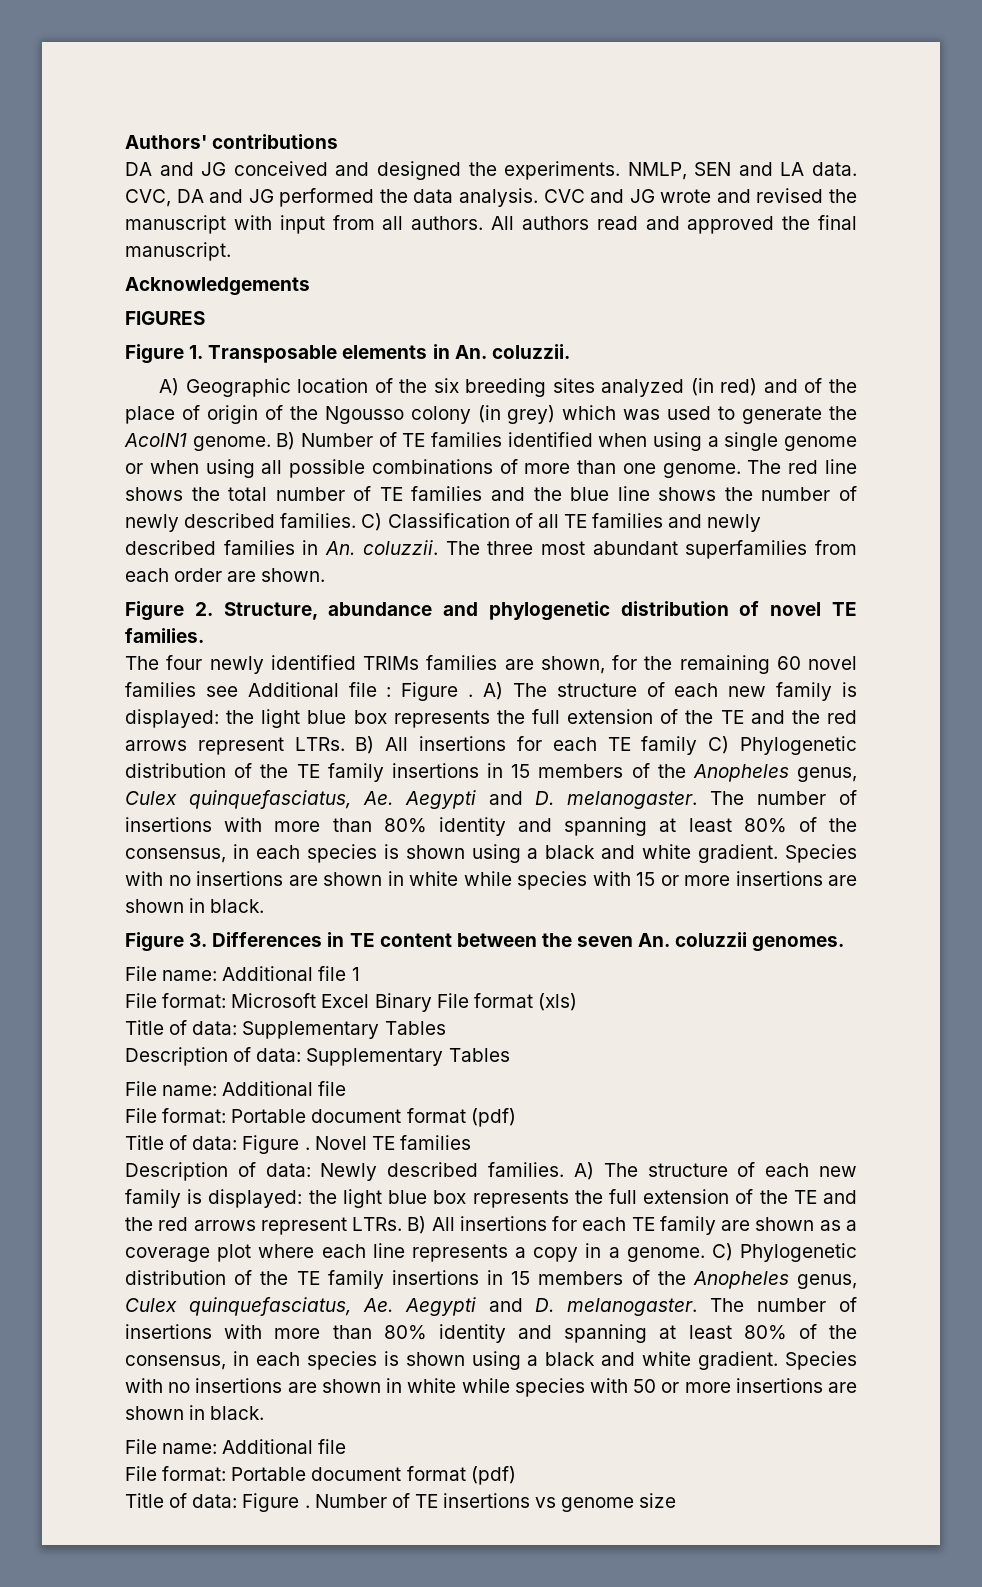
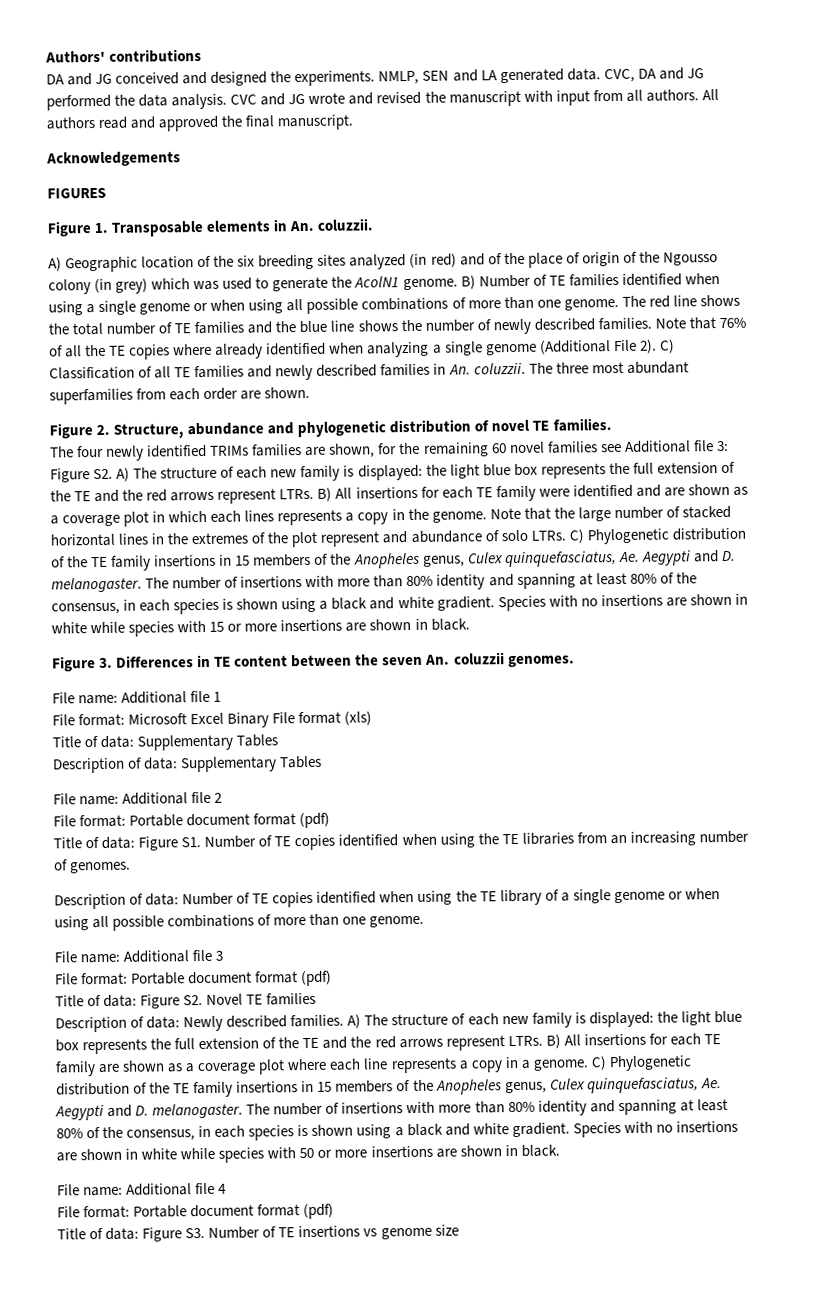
(805, 169) none -> [499,68,564,84] generated
(357, 520) none -> [654,317,746,330] [49,339,657,360] Note that 76% of all the TE copies where already identified when analyzing a single genome (Additional File 2).
[386,682,474,701] : Figure . -> [715,440,729,452] [50,468,114,483] 3: Figure S2.
(698, 745) none -> [538,483,748,498] [50,505,731,527] [50,529,566,548] were identified and are shown as a coverage plot in which each lines represents a copy in the genome. Note that the large number of stacked horizontal lines in the extremes of the plot represent and abundance of solo LTRs.
(347, 1088) none -> [214,792,223,803] 2
[304,1147,310,1150] . -> [181,830,749,851] [53,859,132,874] [54,888,720,910] [54,913,425,931] [54,949,224,964] [55,970,333,987] [55,994,204,1009] S1. Number of TE copies identified when using the TE libraries from an increasing number of genomes. // Description of data: Number of TE copies identified when using the TE library of a single genome or when using all possible combinations of more than one genome. // File name: Additional file 3 // File format: Portable document format (pdf) // Title of data: Figure S2.
(347, 1446) none -> [218,1183,228,1194] 4
[304,1505,310,1508] . -> [185,1227,206,1239] S3.

